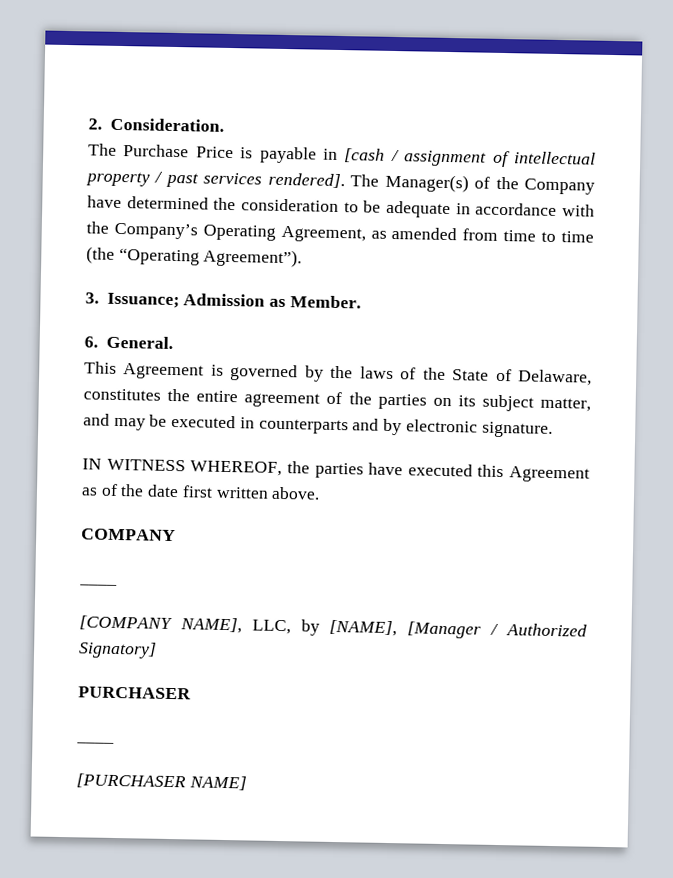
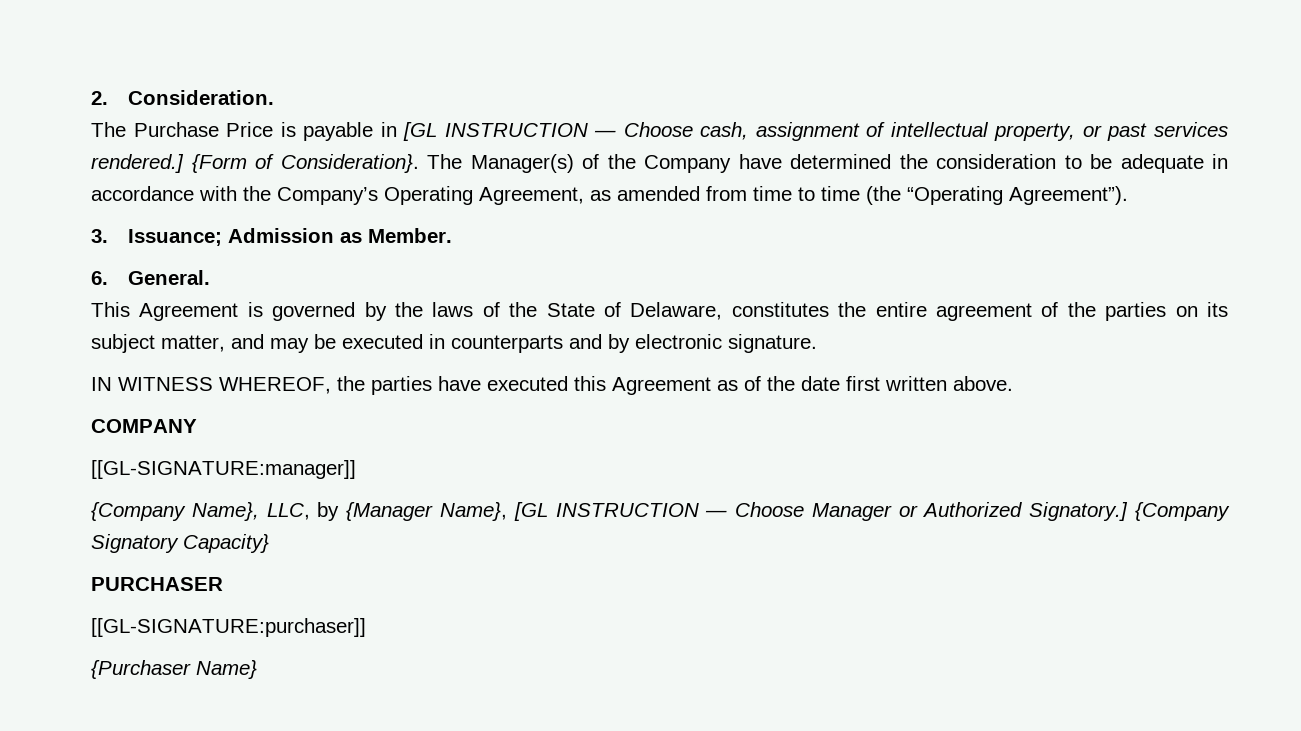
[344,148,596,168] [85,171,345,189] [cash / assignment of intellectual property / past services rendered]. -> [403,122,1228,141] [91,154,419,173] [GL INSTRUCTION — Choose cash, assignment of intellectual property, or past services rendered.] {Form of Consideration}.
[79,583,117,586] [79,615,587,639] [78,641,157,659] [78,686,191,700] [76,741,114,744] [76,773,247,791] ____ // [COMPANY NAME], LLC, by [NAME], [Manager / Authorized Signatory] // PURCHASER // ____ // [PURCHASER NAME] -> [91,460,356,479] [91,502,1231,521] [91,534,269,553] [91,577,223,591] [91,618,366,637] [91,660,257,679] [[GL-SIGNATURE:manager]] // {Company Name}, LLC, by {Manager Name}, [GL INSTRUCTION — Choose Manager or Authorized Signatory.] {Company Signatory Capacity} // PURCHASER // [[GL-SIGNATURE:purchaser]] // {Purchaser Name}

